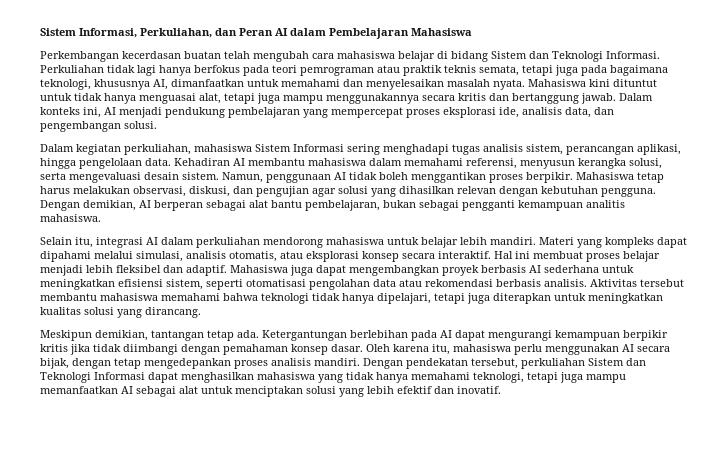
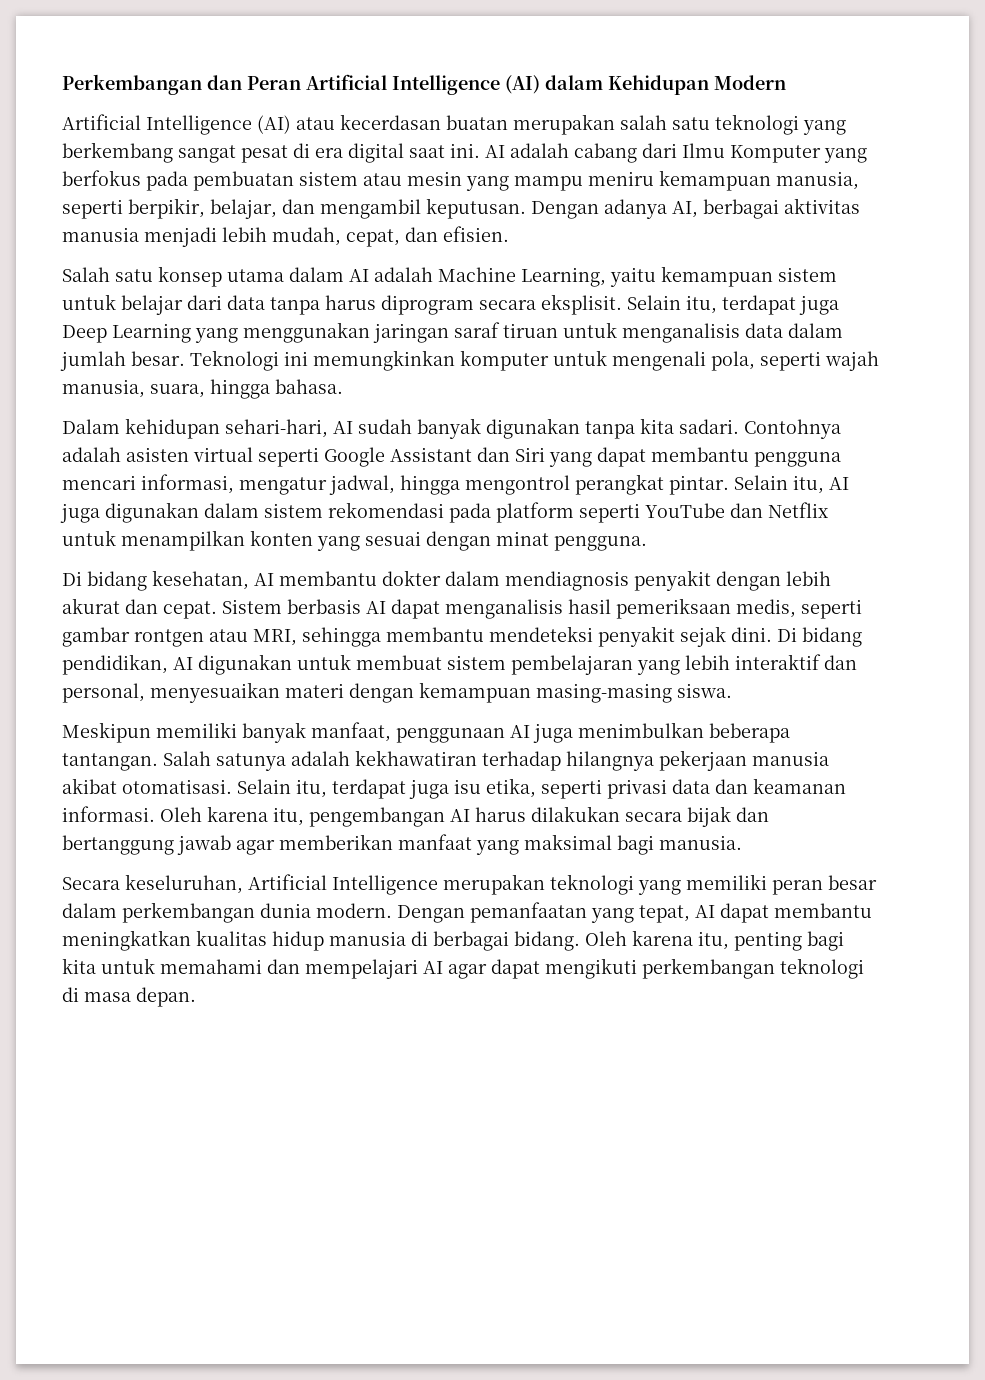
[40,28,472,39] [40,51,660,62] [40,65,668,76] [40,79,657,90] [40,93,653,104] [40,107,614,118] [40,121,157,132] [40,144,681,155] [40,158,662,169] [40,172,664,183] [40,186,656,197] [40,200,625,211] [40,214,101,222] [40,237,687,248] [40,251,660,262] [40,265,634,276] [40,279,684,290] [40,293,663,304] [40,307,201,318] [40,330,668,341] [40,344,670,355] [40,358,646,369] [40,372,626,383] [40,386,501,397] Sistem Informasi, Perkuliahan, dan Peran AI dalam Pembelajaran Mahasiswa // Perkembangan kecerdasan buatan telah mengubah cara mahasiswa belajar di bidang Sistem dan Teknologi Informasi. Perkuliahan tidak lagi hanya berfokus pada teori pemrograman atau praktik teknis semata, tetapi juga pada bagaimana teknologi, khususnya AI, dimanfaatkan untuk memahami dan menyelesaikan masalah nyata. Mahasiswa kini dituntut untuk tidak hanya menguasai alat, tetapi juga mampu menggunakannya secara kritis dan bertanggung jawab. Dalam konteks ini, AI menjadi pendukung pembelajaran yang mempercepat proses eksplorasi ide, analisis data, dan pengembangan solusi. // Dalam kegiatan perkuliahan, mahasiswa Sistem Informasi sering menghadapi tugas analisis sistem, perancangan aplikasi, hingga pengelolaan data. Kehadiran AI membantu mahasiswa dalam memahami referensi, menyusun kerangka solusi, serta mengevaluasi desain sistem. Namun, penggunaan AI tidak boleh menggantikan proses berpikir. Mahasiswa tetap harus melakukan observasi, diskusi, dan pengujian agar solusi yang dihasilkan relevan dengan kebutuhan pengguna. Dengan demikian, AI berperan sebagai alat bantu pembelajaran, bukan sebagai pengganti kemampuan analitis mahasiswa. // Selain itu, integrasi AI dalam perkuliahan mendorong mahasiswa untuk belajar lebih mandiri. Materi yang kompleks dapat dipahami melalui simulasi, analisis otomatis, atau eksplorasi konsep secara interaktif. Hal ini membuat proses belajar menjadi lebih fleksibel dan adaptif. Mahasiswa juga dapat mengembangkan proyek berbasis AI sederhana untuk meningkatkan efisiensi sistem, seperti otomatisasi pengolahan data atau rekomendasi berbasis analisis. Aktivitas tersebut membantu mahasiswa memahami bahwa teknologi tidak hanya dipelajari, tetapi juga diterapkan untuk meningkatkan kualitas solusi yang dirancang. // Meskipun demikian, tantangan tetap ada. Ketergantungan berlebihan pada AI dapat mengurangi kemampuan berpikir kritis jika tidak diimbangi dengan pemahaman konsep dasar. Oleh karena itu, mahasiswa perlu menggunakan AI secara bijak, dengan tetap mengedepankan proses analisis mandiri. Dengan pendekatan tersebut, perkuliahan Sistem dan Teknologi Informasi dapat menghasilkan mahasiswa yang tidak hanya memahami teknologi, tetapi juga mampu memanfaatkan AI sebagai alat untuk menciptakan solusi yang lebih efektif dan inovatif. -> [62,74,786,95] [62,114,846,135] [62,142,867,163] [62,170,859,191] [62,198,860,219] [62,226,509,247] [62,266,837,287] [62,294,839,315] [62,322,843,343] [60,350,879,371] [62,379,343,399] [62,418,841,439] [62,447,841,467] [62,474,849,495] [60,502,828,523] [62,530,647,551] [62,570,831,591] [62,598,862,619] [62,626,862,647] [62,654,857,675] [62,682,732,703] [62,722,790,743] [62,750,829,771] [62,778,846,799] [62,806,769,827] [62,834,742,855] [62,874,877,895] [62,902,872,923] [62,930,844,951] [62,958,864,979] [62,987,196,1007] Perkembangan dan Peran Artificial Intelligence (AI) dalam Kehidupan Modern // Artificial Intelligence (AI) atau kecerdasan buatan merupakan salah satu teknologi yang berkembang sangat pesat di era digital saat ini. AI adalah cabang dari Ilmu Komputer yang berfokus pada pembuatan sistem atau mesin yang mampu meniru kemampuan manusia, seperti berpikir, belajar, dan mengambil keputusan. Dengan adanya AI, berbagai aktivitas manusia menjadi lebih mudah, cepat, dan efisien. // Salah satu konsep utama dalam AI adalah Machine Learning, yaitu kemampuan sistem untuk belajar dari data tanpa harus diprogram secara eksplisit. Selain itu, terdapat juga Deep Learning yang menggunakan jaringan saraf tiruan untuk menganalisis data dalam jumlah besar. Teknologi ini memungkinkan komputer untuk mengenali pola, seperti wajah manusia, suara, hingga bahasa. // Dalam kehidupan sehari-hari, AI sudah banyak digunakan tanpa kita sadari. Contohnya adalah asisten virtual seperti Google Assistant dan Siri yang dapat membantu pengguna mencari informasi, mengatur jadwal, hingga mengontrol perangkat pintar. Selain itu, AI juga digunakan dalam sistem rekomendasi pada platform seperti YouTube dan Netflix untuk menampilkan konten yang sesuai dengan minat pengguna. // Di bidang kesehatan, AI membantu dokter dalam mendiagnosis penyakit dengan lebih akurat dan cepat. Sistem berbasis AI dapat menganalisis hasil pemeriksaan medis, seperti gambar rontgen atau MRI, sehingga membantu mendeteksi penyakit sejak dini. Di bidang pendidikan, AI digunakan untuk membuat sistem pembelajaran yang lebih interaktif dan personal, menyesuaikan materi dengan kemampuan masing-masing siswa. // Meskipun memiliki banyak manfaat, penggunaan AI juga menimbulkan beberapa tantangan. Salah satunya adalah kekhawatiran terhadap hilangnya pekerjaan manusia akibat otomatisasi. Selain itu, terdapat juga isu etika, seperti privasi data dan keamanan informasi. Oleh karena itu, pengembangan AI harus dilakukan secara bijak dan bertanggung jawab agar memberikan manfaat yang maksimal bagi manusia. // Secara keseluruhan, Artificial Intelligence merupakan teknologi yang memiliki peran besar dalam perkembangan dunia modern. Dengan pemanfaatan yang tepat, AI dapat membantu meningkatkan kualitas hidup manusia di berbagai bidang. Oleh karena itu, penting bagi kita untuk memahami dan mempelajari AI agar dapat mengikuti perkembangan teknologi di masa depan.

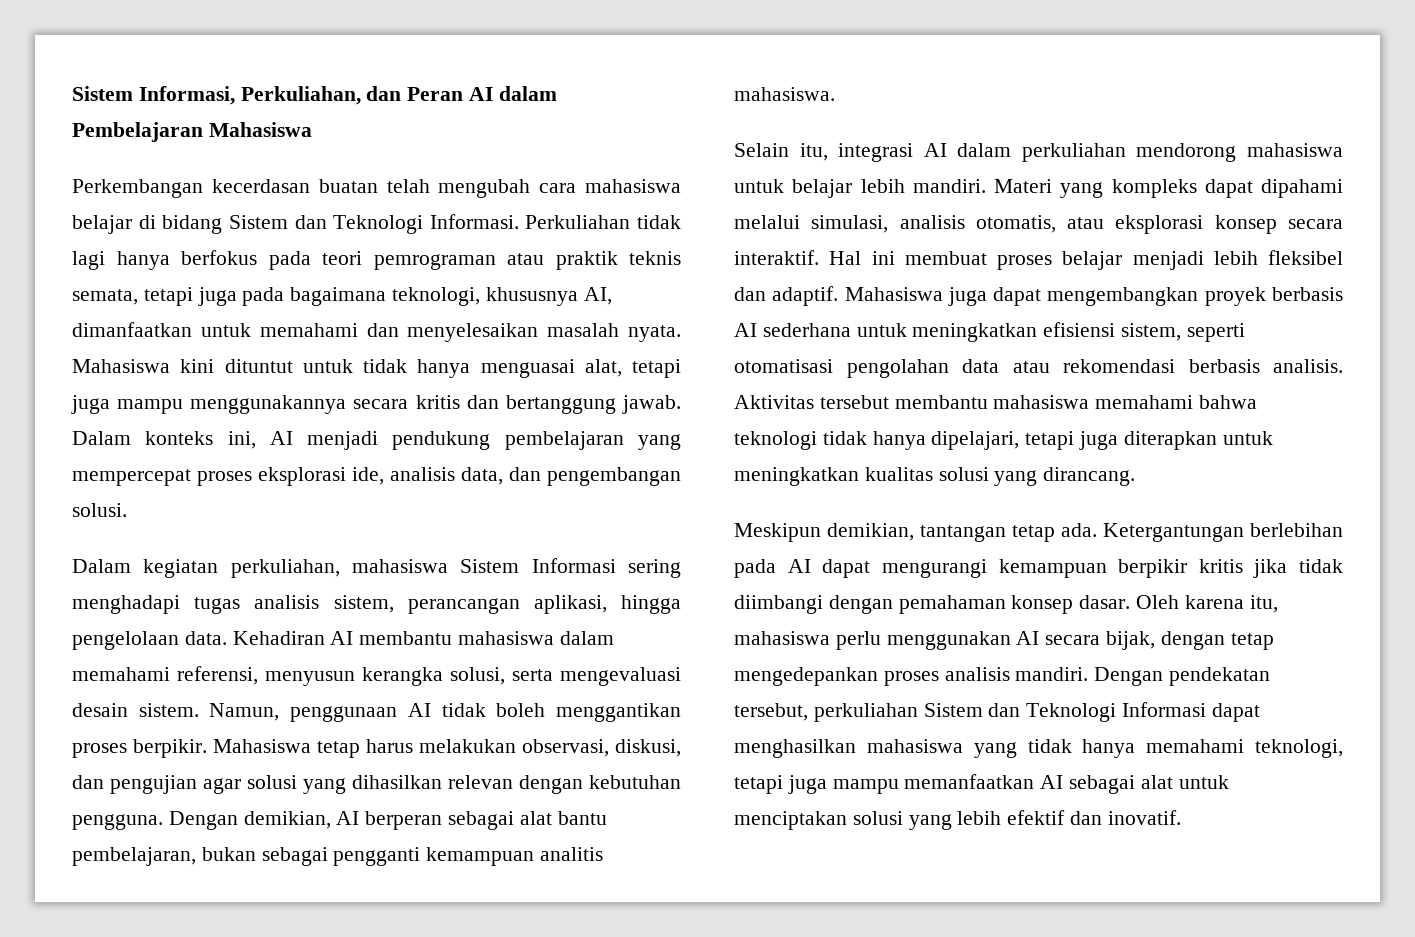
[62,74,786,95] [62,114,846,135] [62,142,867,163] [62,170,859,191] [62,198,860,219] [62,226,509,247] [62,266,837,287] [62,294,839,315] [62,322,843,343] [60,350,879,371] [62,379,343,399] [62,418,841,439] [62,447,841,467] [62,474,849,495] [60,502,828,523] [62,530,647,551] [62,570,831,591] [62,598,862,619] [62,626,862,647] [62,654,857,675] [62,682,732,703] [62,722,790,743] [62,750,829,771] [62,778,846,799] [62,806,769,827] [62,834,742,855] [62,874,877,895] [62,902,872,923] [62,930,844,951] [62,958,864,979] [62,987,196,1007] Perkembangan dan Peran Artificial Intelligence (AI) dalam Kehidupan Modern // Artificial Intelligence (AI) atau kecerdasan buatan merupakan salah satu teknologi yang berkembang sangat pesat di era digital saat ini. AI adalah cabang dari Ilmu Komputer yang berfokus pada pembuatan sistem atau mesin yang mampu meniru kemampuan manusia, seperti berpikir, belajar, dan mengambil keputusan. Dengan adanya AI, berbagai aktivitas manusia menjadi lebih mudah, cepat, dan efisien. // Salah satu konsep utama dalam AI adalah Machine Learning, yaitu kemampuan sistem untuk belajar dari data tanpa harus diprogram secara eksplisit. Selain itu, terdapat juga Deep Learning yang menggunakan jaringan saraf tiruan untuk menganalisis data dalam jumlah besar. Teknologi ini memungkinkan komputer untuk mengenali pola, seperti wajah manusia, suara, hingga bahasa. // Dalam kehidupan sehari-hari, AI sudah banyak digunakan tanpa kita sadari. Contohnya adalah asisten virtual seperti Google Assistant dan Siri yang dapat membantu pengguna mencari informasi, mengatur jadwal, hingga mengontrol perangkat pintar. Selain itu, AI juga digunakan dalam sistem rekomendasi pada platform seperti YouTube dan Netflix untuk menampilkan konten yang sesuai dengan minat pengguna. // Di bidang kesehatan, AI membantu dokter dalam mendiagnosis penyakit dengan lebih akurat dan cepat. Sistem berbasis AI dapat menganalisis hasil pemeriksaan medis, seperti gambar rontgen atau MRI, sehingga membantu mendeteksi penyakit sejak dini. Di bidang pendidikan, AI digunakan untuk membuat sistem pembelajaran yang lebih interaktif dan personal, menyesuaikan materi dengan kemampuan masing-masing siswa. // Meskipun memiliki banyak manfaat, penggunaan AI juga menimbulkan beberapa tantangan. Salah satunya adalah kekhawatiran terhadap hilangnya pekerjaan manusia akibat otomatisasi. Selain itu, terdapat juga isu etika, seperti privasi data dan keamanan informasi. Oleh karena itu, pengembangan AI harus dilakukan secara bijak dan bertanggung jawab agar memberikan manfaat yang maksimal bagi manusia. // Secara keseluruhan, Artificial Intelligence merupakan teknologi yang memiliki peran besar dalam perkembangan dunia modern. Dengan pemanfaatan yang tepat, AI dapat membantu meningkatkan kualitas hidup manusia di berbagai bidang. Oleh karena itu, penting bagi kita untuk memahami dan mempelajari AI agar dapat mengikuti perkembangan teknologi di masa depan. -> [72,86,557,105] [72,122,312,142] [72,179,681,198] [72,214,681,234] [72,250,681,270] [72,287,612,306] [72,322,681,342] [72,359,681,378] [71,395,681,414] [72,431,681,450] [72,467,681,486] [72,503,127,517] [72,558,681,578] [72,595,681,614] [72,631,614,650] [72,666,681,686] [72,703,681,722] [72,739,681,758] [72,775,681,794] [72,811,607,830] [72,847,604,866] [734,87,835,101] [734,143,1343,162] [734,179,1343,198] [734,215,1343,234] [734,250,1343,270] [734,286,1343,306] [734,322,1245,342] [734,359,1343,378] [734,395,1258,409] [734,431,1273,450] [734,467,1136,486] [734,523,1343,542] [734,559,1343,578] [734,595,1278,614] [734,631,1274,650] [734,667,1271,686] [734,702,1260,722] [734,739,1343,758] [734,774,1229,794] [734,810,1181,830] Sistem Informasi, Perkuliahan, dan Peran AI dalam Pembelajaran Mahasiswa // Perkembangan kecerdasan buatan telah mengubah cara mahasiswa belajar di bidang Sistem dan Teknologi Informasi. Perkuliahan tidak lagi hanya berfokus pada teori pemrograman atau praktik teknis semata, tetapi juga pada bagaimana teknologi, khususnya AI, dimanfaatkan untuk memahami dan menyelesaikan masalah nyata. Mahasiswa kini dituntut untuk tidak hanya menguasai alat, tetapi juga mampu menggunakannya secara kritis dan bertanggung jawab. Dalam konteks ini, AI menjadi pendukung pembelajaran yang mempercepat proses eksplorasi ide, analisis data, dan pengembangan solusi. // Dalam kegiatan perkuliahan, mahasiswa Sistem Informasi sering menghadapi tugas analisis sistem, perancangan aplikasi, hingga pengelolaan data. Kehadiran AI membantu mahasiswa dalam memahami referensi, menyusun kerangka solusi, serta mengevaluasi desain sistem. Namun, penggunaan AI tidak boleh menggantikan proses berpikir. Mahasiswa tetap harus melakukan observasi, diskusi, dan pengujian agar solusi yang dihasilkan relevan dengan kebutuhan pengguna. Dengan demikian, AI berperan sebagai alat bantu pembelajaran, bukan sebagai pengganti kemampuan analitis mahasiswa. // Selain itu, integrasi AI dalam perkuliahan mendorong mahasiswa untuk belajar lebih mandiri. Materi yang kompleks dapat dipahami melalui simulasi, analisis otomatis, atau eksplorasi konsep secara interaktif. Hal ini membuat proses belajar menjadi lebih fleksibel dan adaptif. Mahasiswa juga dapat mengembangkan proyek berbasis AI sederhana untuk meningkatkan efisiensi sistem, seperti otomatisasi pengolahan data atau rekomendasi berbasis analisis. Aktivitas tersebut membantu mahasiswa memahami bahwa teknologi tidak hanya dipelajari, tetapi juga diterapkan untuk meningkatkan kualitas solusi yang dirancang. // Meskipun demikian, tantangan tetap ada. Ketergantungan berlebihan pada AI dapat mengurangi kemampuan berpikir kritis jika tidak diimbangi dengan pemahaman konsep dasar. Oleh karena itu, mahasiswa perlu menggunakan AI secara bijak, dengan tetap mengedepankan proses analisis mandiri. Dengan pendekatan tersebut, perkuliahan Sistem dan Teknologi Informasi dapat menghasilkan mahasiswa yang tidak hanya memahami teknologi, tetapi juga mampu memanfaatkan AI sebagai alat untuk menciptakan solusi yang lebih efektif dan inovatif.

